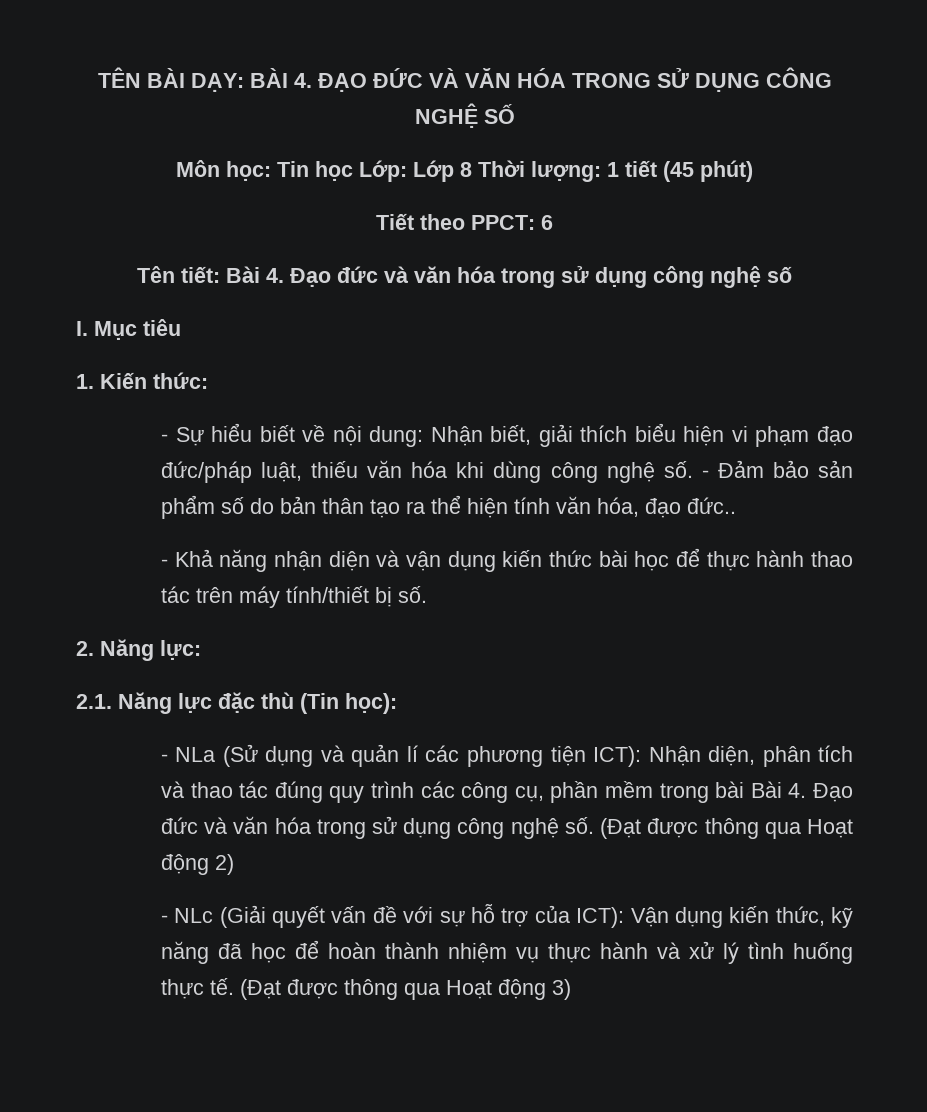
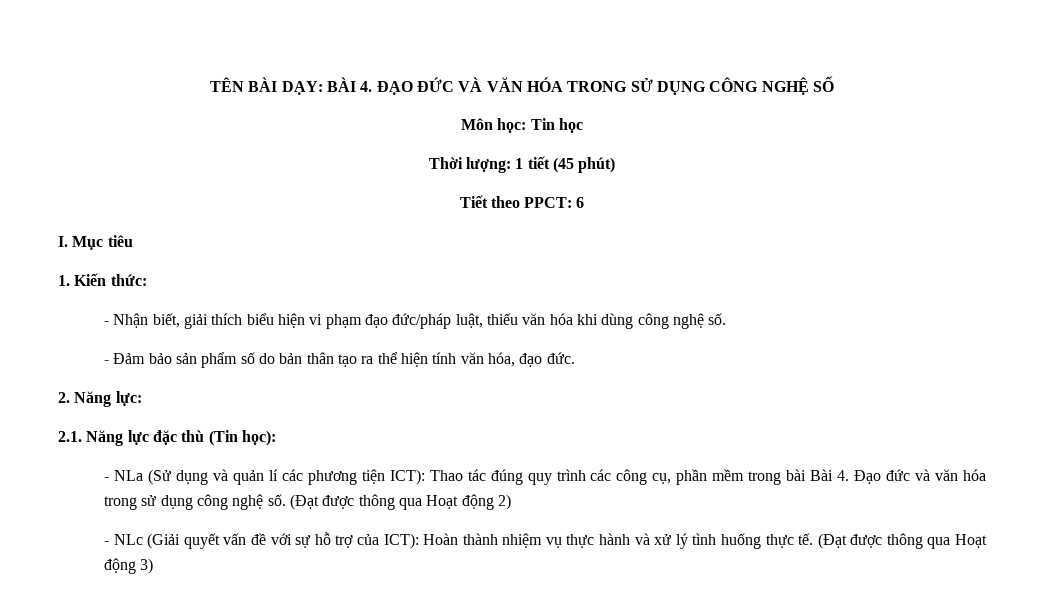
[359,160,472,182] Lớp: Lớp 8 -> (583, 125) //
[137,266,792,288] // Tên tiết: Bài 4. Đạo đức và văn hóa trong sử dụng công nghệ số -> (585, 202) none
[175,423,424,447] Sự hiểu biết về nội dung: -> (110, 323) none
(693, 469) none -> (727, 319) //
[686,497,736,514] [160,548,854,572] [160,586,427,608] đức.. // - Khả năng nhận diện và vận dụng kiến thức bài học để thực hành thao tác trên máy tính/thiết bị số. -> [546,352,575,364] đức.
[648,745,853,767] [160,781,233,798] Nhận diện, phân tích và thao -> [429,470,463,481] Thao
[630,906,853,928] [160,940,376,964] Vận dụng kiến thức, kỹ năng đã học để hoàn -> [423,533,459,545] Hoàn

